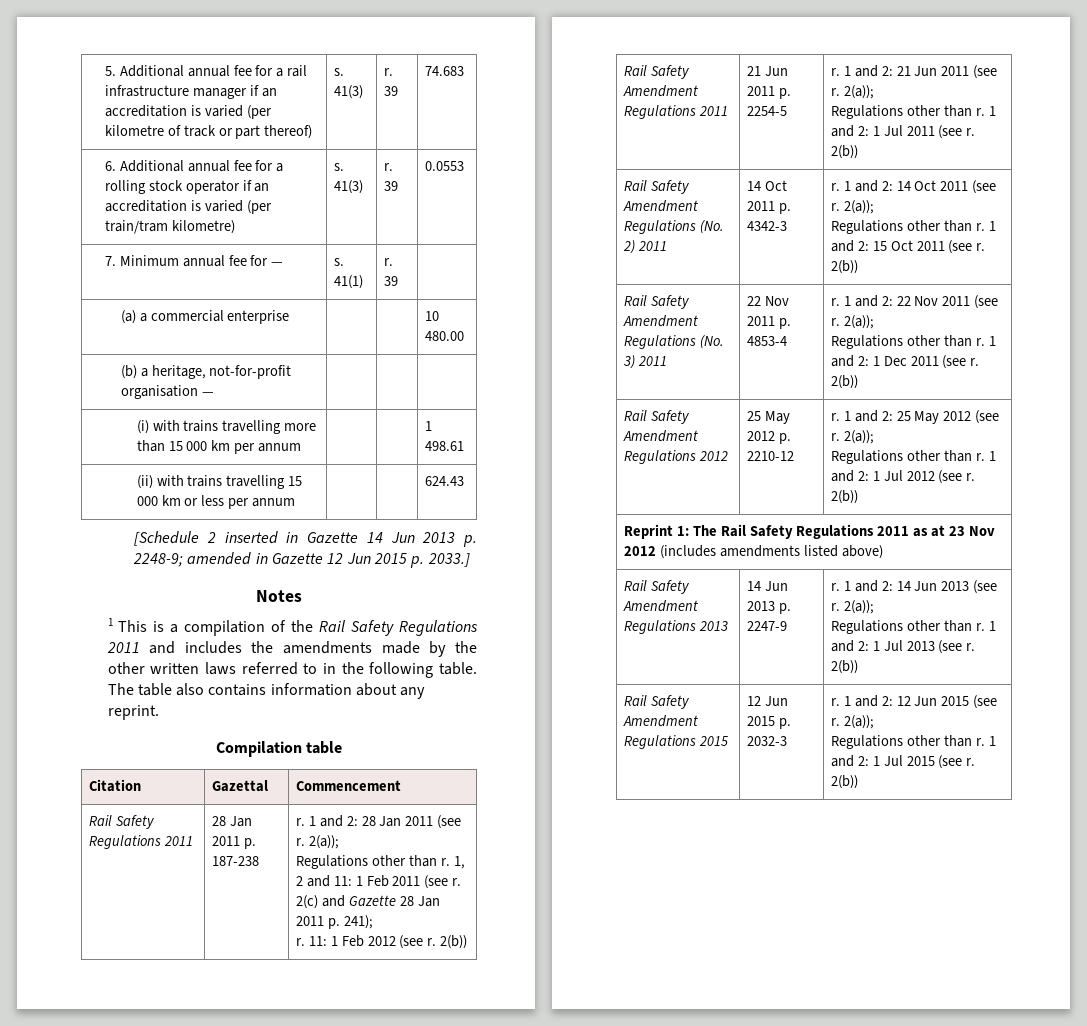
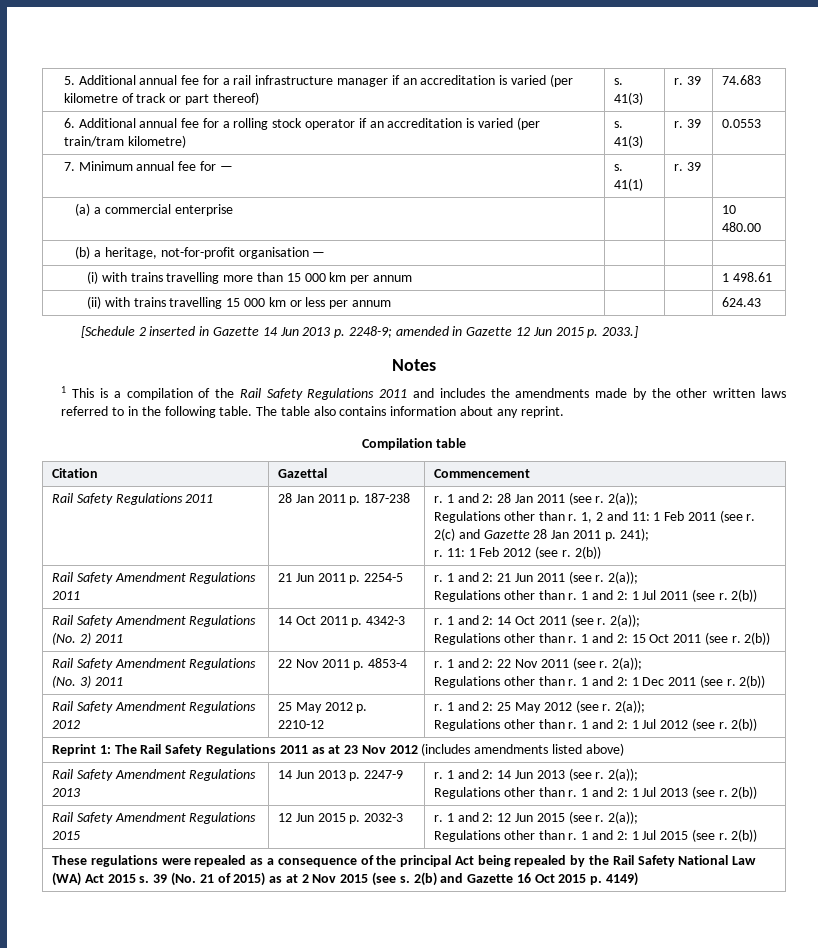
(858, 782) none -> [52,855,757,867] [52,872,639,886] // These regulations were repealed as a consequence of the principal Act being repealed by the Rail Safety National Law (WA) Act 2015 s. 39 (No. 21 of 2015) as at 2 Nov 2015 (see s. 2(b) and Gazette 16 Oct 2015 p. 4149)

